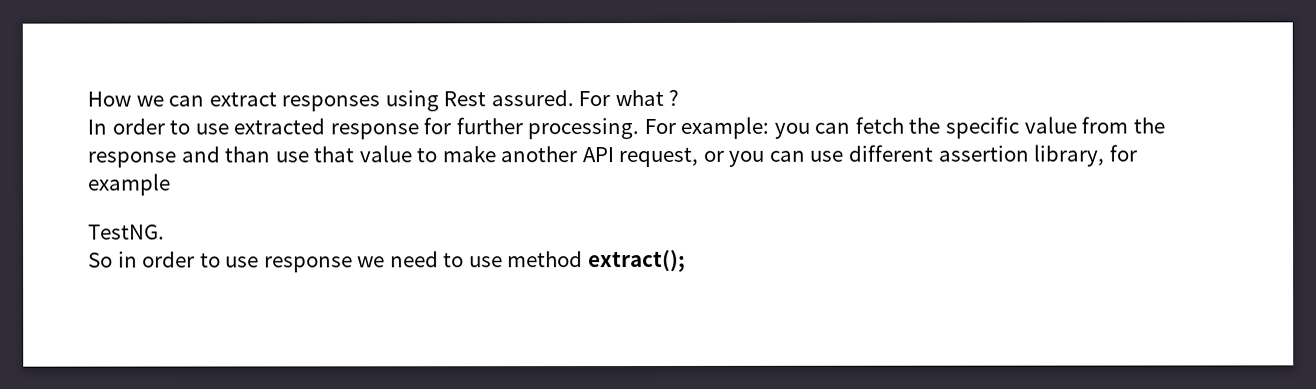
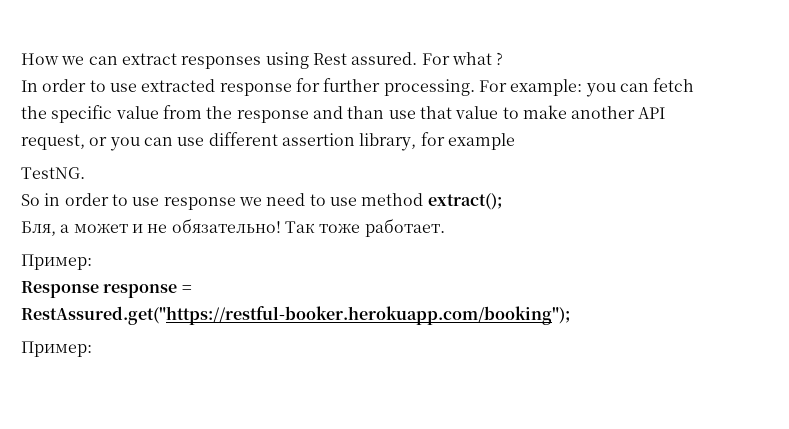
(686, 261) none -> [21,218,445,237] [21,254,92,270] [21,281,192,298] [21,306,570,325] [21,341,92,357] // Бля, а может и не обязательно! Так тоже работает. // Пример: // Response response = RestAssured.get("https://restful-booker.herokuapp.com/booking"); // Пример:

